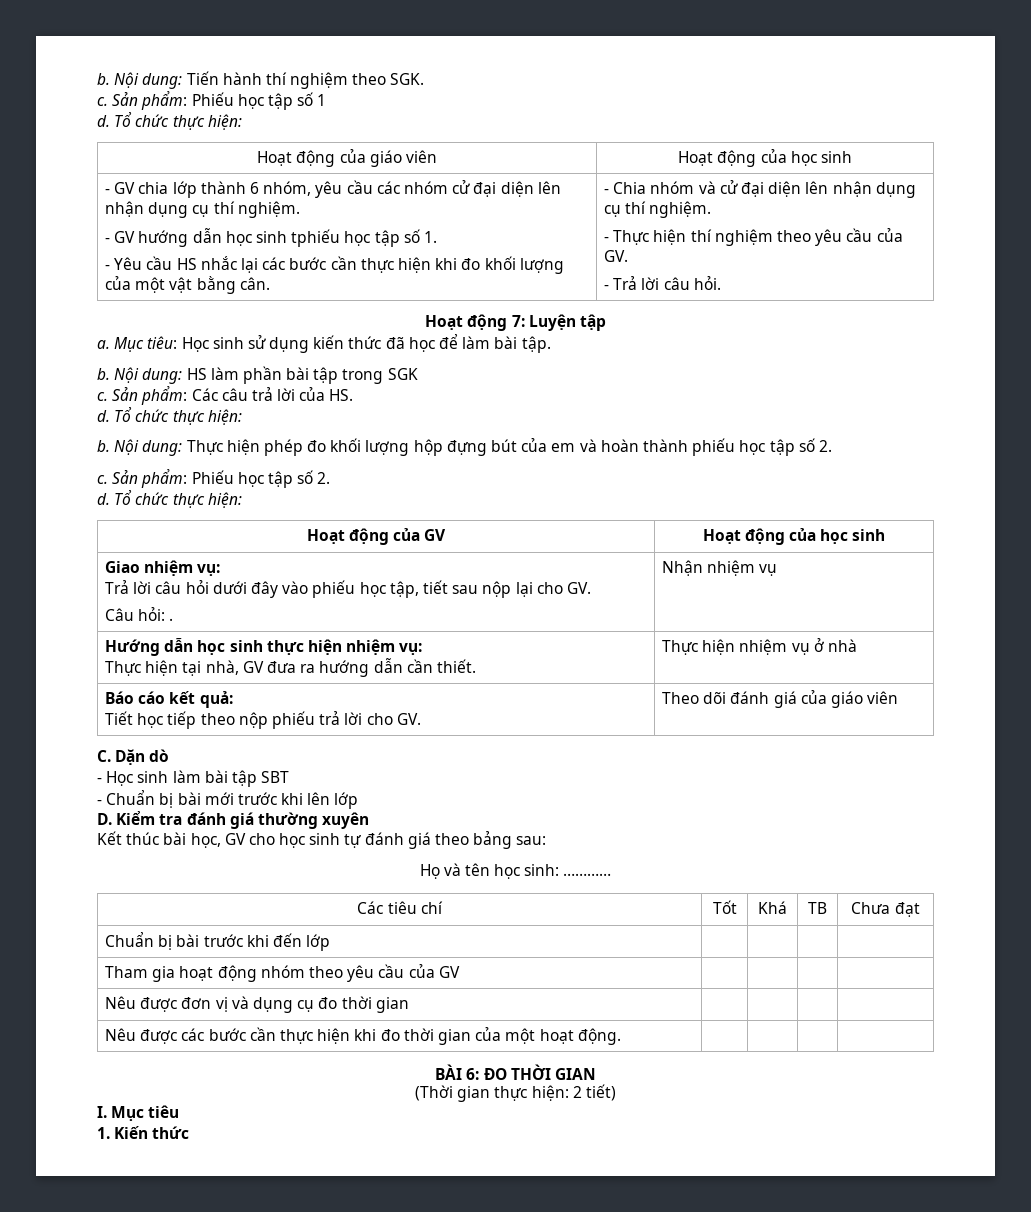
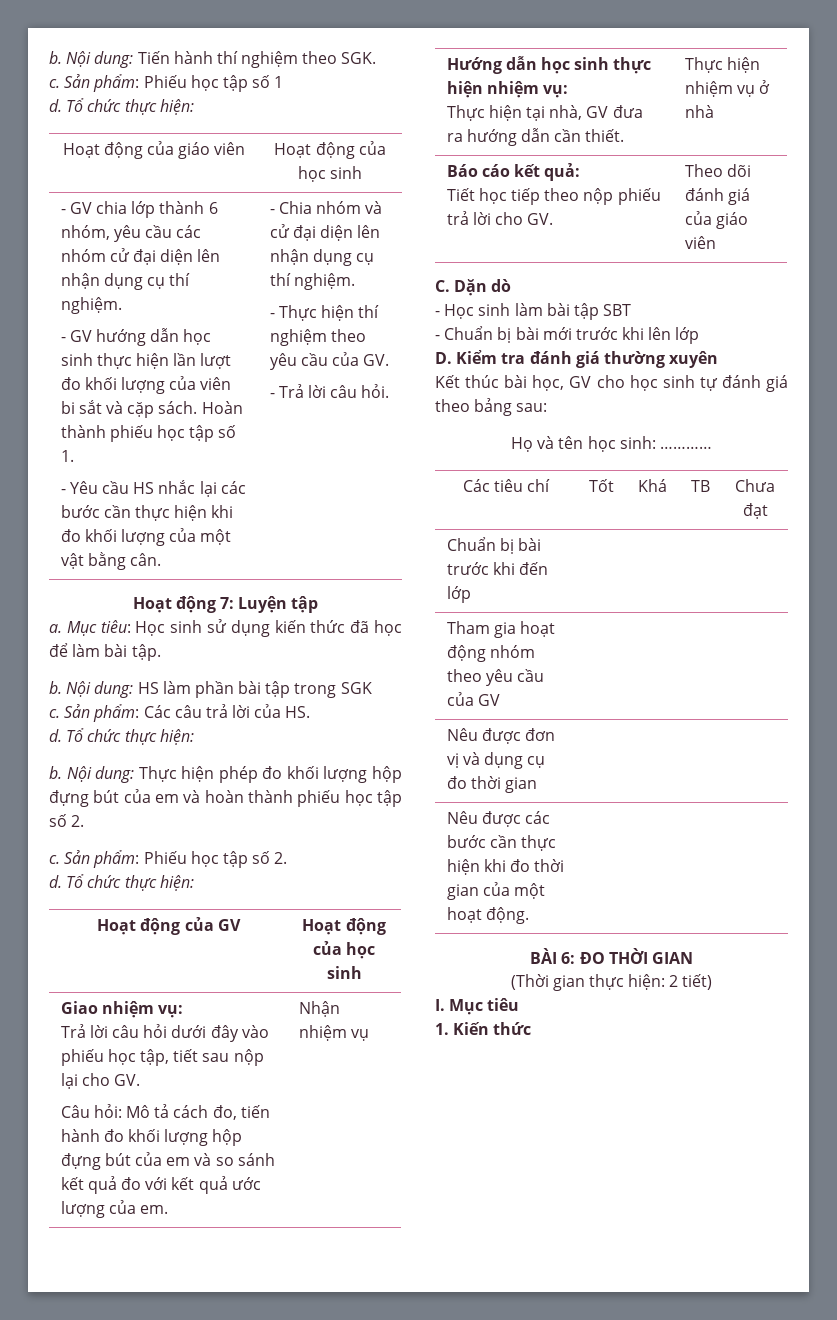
[291,229,341,247] tphiếu -> [96,353,232,369] [60,376,232,394] [60,400,243,418] [60,425,153,442] thực hiện lần lượt đo khối lượng của viên bi sắt và cặp sách. Hoàn thành phiếu
[169,618,174,621] . -> [125,1104,270,1120] [60,1129,243,1146] [60,1152,275,1170] [60,1176,261,1194] [60,1200,168,1218] Mô tả cách đo, tiến hành đo khối lượng hộp đựng bút của em và so sánh kết quả đo với kết quả ước lượng của em.

